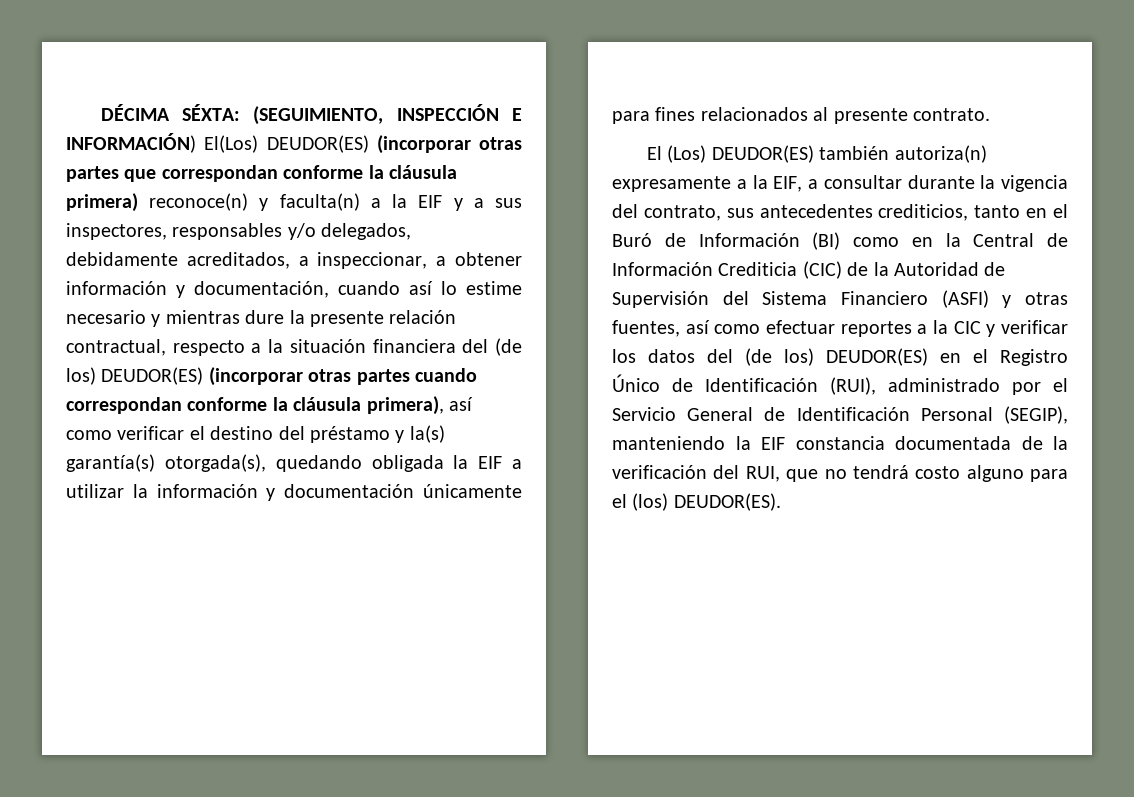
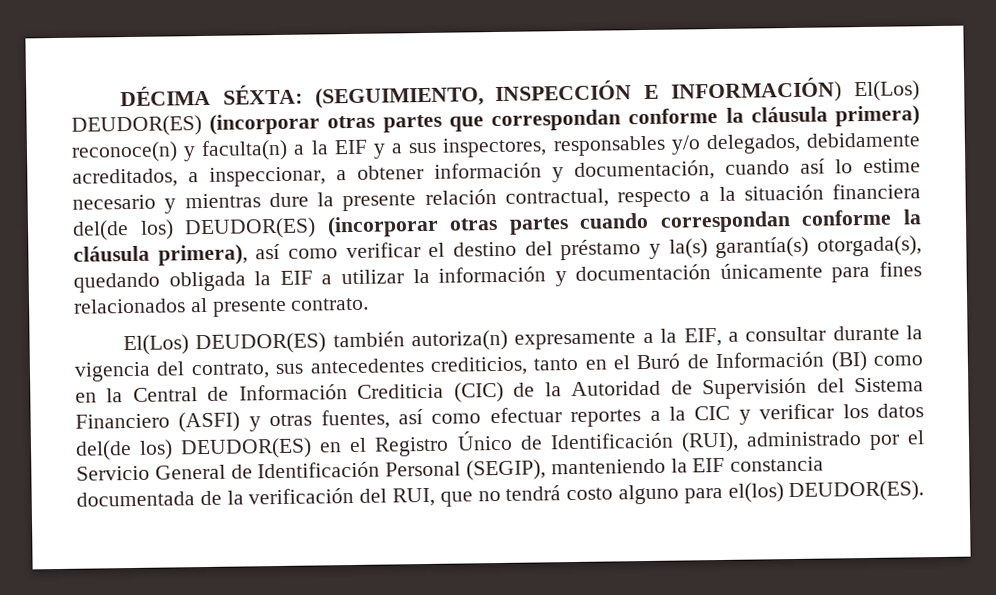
[462,338,522,356] del (de -> [72,220,129,241] del(de
[646,145,707,163] El (Los) -> [122,334,189,356] El(Los)
[707,348,772,366] del (de -> [75,440,132,461] del(de
[612,493,669,511] el (los) -> [727,482,784,503] el(los)

